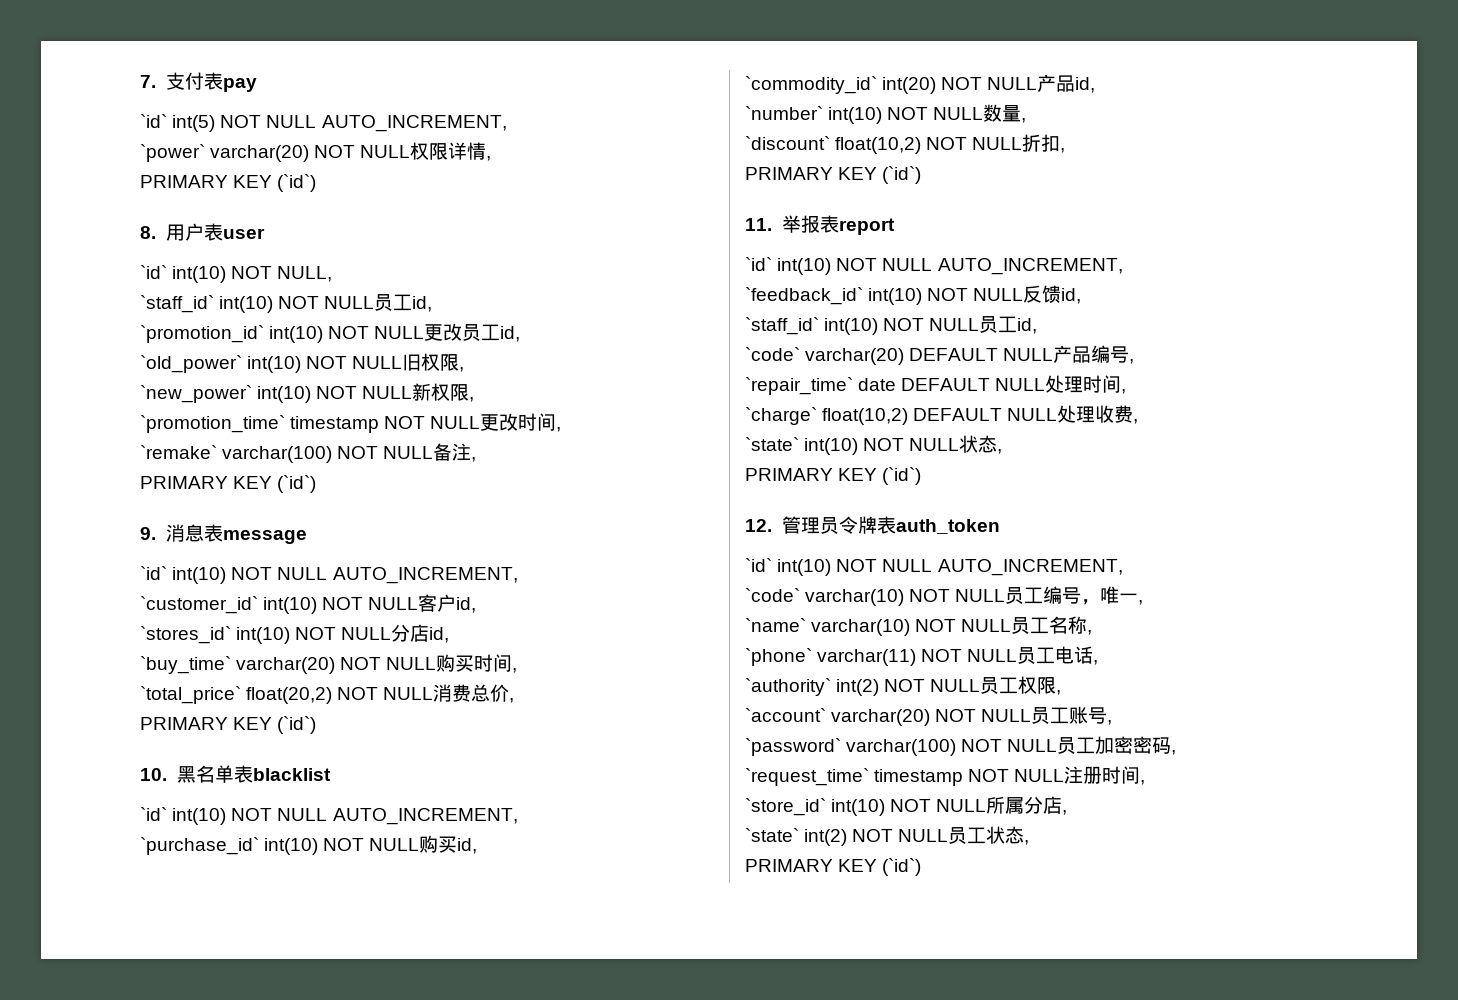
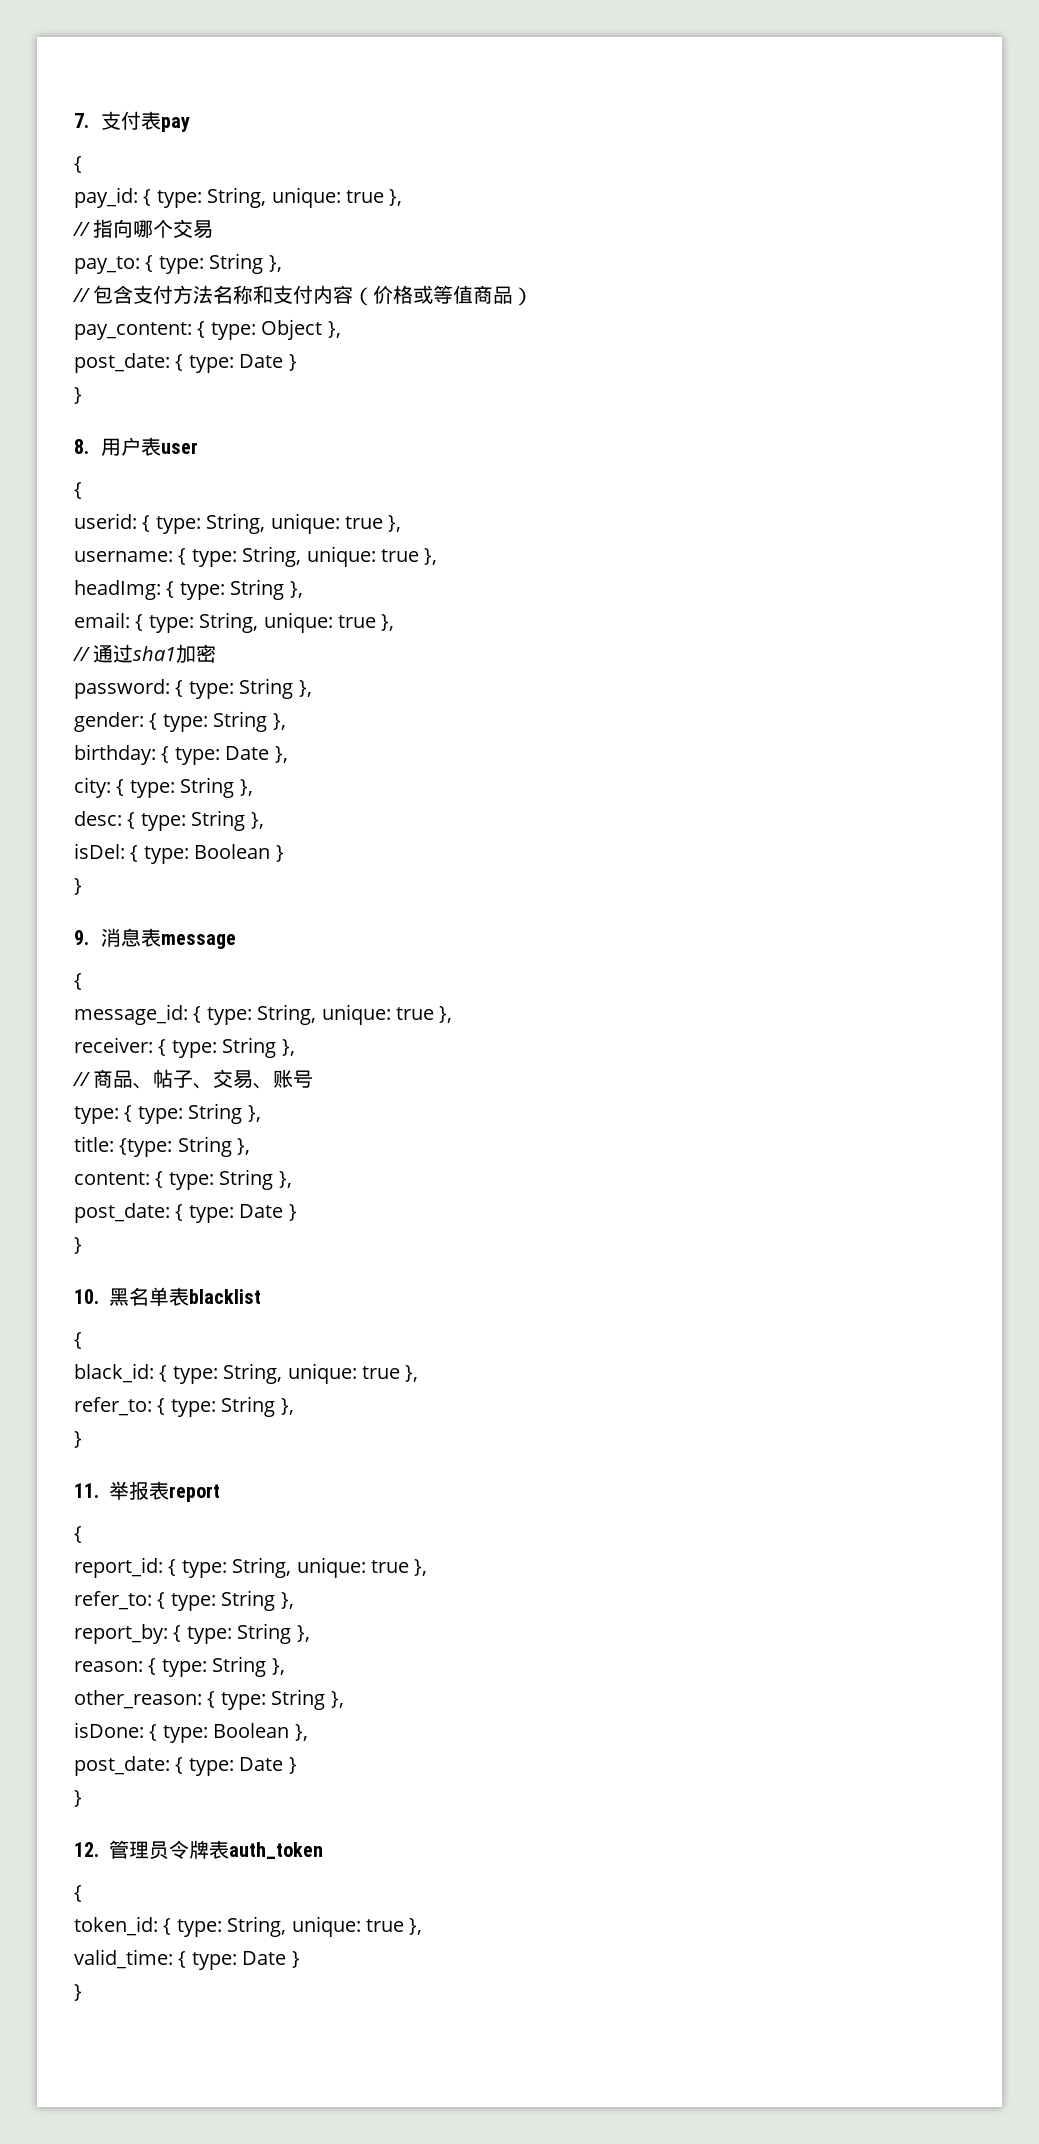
[140,114,507,132] [140,142,492,162] [140,174,317,192] [140,223,265,241] [140,265,333,283] [140,294,433,313] [140,323,521,343] [140,353,465,373] [140,383,475,403] [140,413,562,433] [140,443,477,463] [140,475,317,493] [140,524,307,544] [140,566,518,584] [140,594,477,614] [140,624,450,644] [140,654,518,674] [140,684,515,704] [140,716,317,734] [140,765,331,783] [140,807,518,825] [140,835,478,855] [745,74,1096,94] [745,104,1027,124] [745,134,1066,154] [745,166,922,184] [745,215,895,235] [745,257,1123,275] [745,285,1082,305] [745,316,1038,335] [745,345,1135,365] [745,375,1127,395] [745,405,1139,425] [745,435,1003,455] [745,467,922,485] `id` int(5) NOT NULL AUTO_INCREMENT, // `power` varchar(20) NOT NULL权限详情, // PRIMARY KEY (`id`) // 8.用户表user // `id` int(10) NOT NULL, // `staff_id` int(10) NOT NULL员工id, // `promotion_id` int(10) NOT NULL更改员工id, // `old_power` int(10) NOT NULL旧权限, // `new_power` int(10) NOT NULL新权限, // `promotion_time` timestamp NOT NULL更改时间, // `remake` varchar(100) NOT NULL备注, // PRIMARY KEY (`id`) // 9.消息表message // `id` int(10) NOT NULL AUTO_INCREMENT, // `customer_id` int(10) NOT NULL客户id, // `stores_id` int(10) NOT NULL分店id, // `buy_time` varchar(20) NOT NULL购买时间, // `total_price` float(20,2) NOT NULL消费总价, // PRIMARY KEY (`id`) // 10.黑名单表blacklist // `id` int(10) NOT NULL AUTO_INCREMENT, // `purchase_id` int(10) NOT NULL购买id, // `commodity_id` int(20) NOT NULL产品id, // `number` int(10) NOT NULL数量, // `discount` float(10,2) NOT NULL折扣, // PRIMARY KEY (`id`) // 11.举报表report // `id` int(10) NOT NULL AUTO_INCREMENT, // `feedback_id` int(10) NOT NULL反馈id, // `staff_id` int(10) NOT NULL员工id, // `code` varchar(20) DEFAULT NULL产品编号, // `repair_time` date DEFAULT NULL处理时间, // `charge` float(10,2) DEFAULT NULL处理收费, // `state` int(10) NOT NULL状态, // PRIMARY KEY (`id`) -> [74,156,82,173] [74,187,403,208] [73,219,214,239] [74,253,282,274] [73,285,534,306] [74,319,341,340] [74,353,297,373] [74,387,82,404] [74,437,198,456] [74,482,82,499] [74,513,402,534] [74,546,438,567] [74,579,303,600] [74,612,395,633] [73,644,217,664] [74,678,312,699] [74,711,286,732] [74,744,288,765] [74,777,253,798] [74,810,264,831] [74,843,284,864] [74,878,82,895] [74,928,236,949] [74,973,82,990] [74,1004,453,1025] [74,1037,295,1058] [73,1069,314,1089] [74,1103,261,1124] [74,1136,251,1157] [74,1169,292,1190] [74,1203,297,1223] [74,1237,82,1254] [74,1287,261,1306] [74,1332,82,1349] [74,1363,419,1384] [74,1396,294,1417] [74,1431,82,1448] [74,1481,220,1502] [74,1526,82,1543] [74,1557,428,1578] [74,1590,294,1611] [74,1623,310,1644] [74,1656,285,1677] [74,1689,344,1710] [74,1722,308,1743] [74,1756,297,1776] [74,1790,82,1807] { // pay_id: { type: String, unique: true }, // // 指向哪个交易 // pay_to: { type: String }, // // 包含支付方法名称和支付内容（价格或等值商品） // pay_content: { type: Object }, // post_date: { type: Date } // } // 8.用户表user // { // userid: { type: String, unique: true }, // username: { type: String, unique: true }, // headImg: { type: String }, // email: { type: String, unique: true }, // // 通过sha1加密 // password: { type: String }, // gender: { type: String }, // birthday: { type: Date }, // city: { type: String }, // desc: { type: String }, // isDel: { type: Boolean } // } // 9.消息表message // { // message_id: { type: String, unique: true }, // receiver: { type: String }, // // 商品、帖子、交易、账号 // type: { type: String }, // title: {type: String }, // content: { type: String }, // post_date: { type: Date } // } // 10.黑名单表blacklist // { // black_id: { type: String, unique: true }, // refer_to: { type: String }, // } // 11.举报表report // { // report_id: { type: String, unique: true }, // refer_to: { type: String }, // report_by: { type: String }, // reason: { type: String }, // other_reason: { type: String }, // isDone: { type: Boolean }, // post_date: { type: Date } // }
[745,558,1123,576] [745,586,1144,606] [745,616,1093,636] [745,646,1099,666] [745,676,1062,696] [745,706,1113,726] [745,736,1177,756] [745,766,1146,786] [745,796,1068,816] [745,826,1030,846] [745,858,922,876] `id` int(10) NOT NULL AUTO_INCREMENT, // `code` varchar(10) NOT NULL员工编号，唯一, // `name` varchar(10) NOT NULL员工名称, // `phone` varchar(11) NOT NULL员工电话, // `authority` int(2) NOT NULL员工权限, // `account` varchar(20) NOT NULL员工账号, // `password` varchar(100) NOT NULL员工加密密码, // `request_time` timestamp NOT NULL注册时间, // `store_id` int(10) NOT NULL所属分店, // `state` int(2) NOT NULL员工状态, // PRIMARY KEY (`id`) -> [74,1885,82,1902] [74,1916,423,1937] [74,1949,300,1970] [74,1984,82,2001] { // token_id: { type: String, unique: true }, // valid_time: { type: Date } // }

